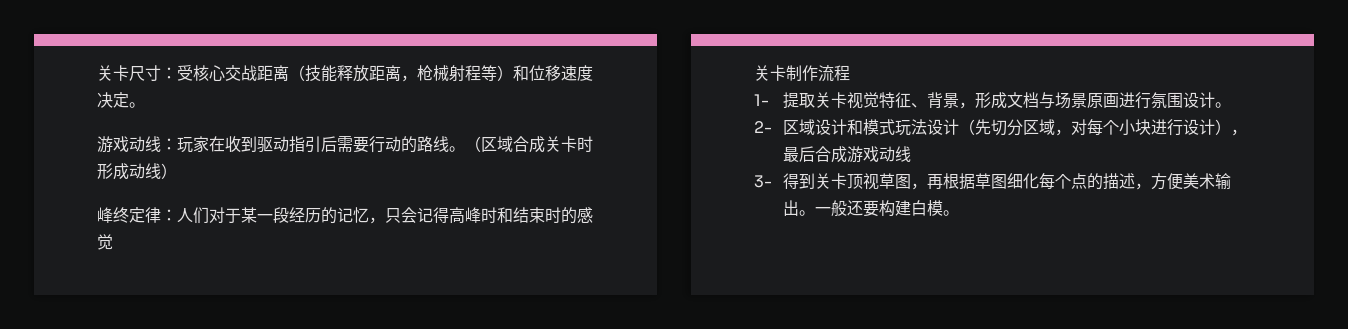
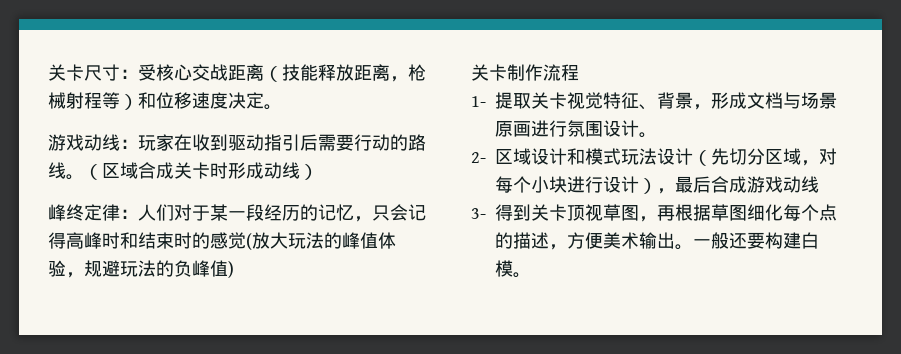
(113, 242) none -> [246,232,396,250] [48,260,234,278] (放大玩法的峰值体验，规避玩法的负峰值)

